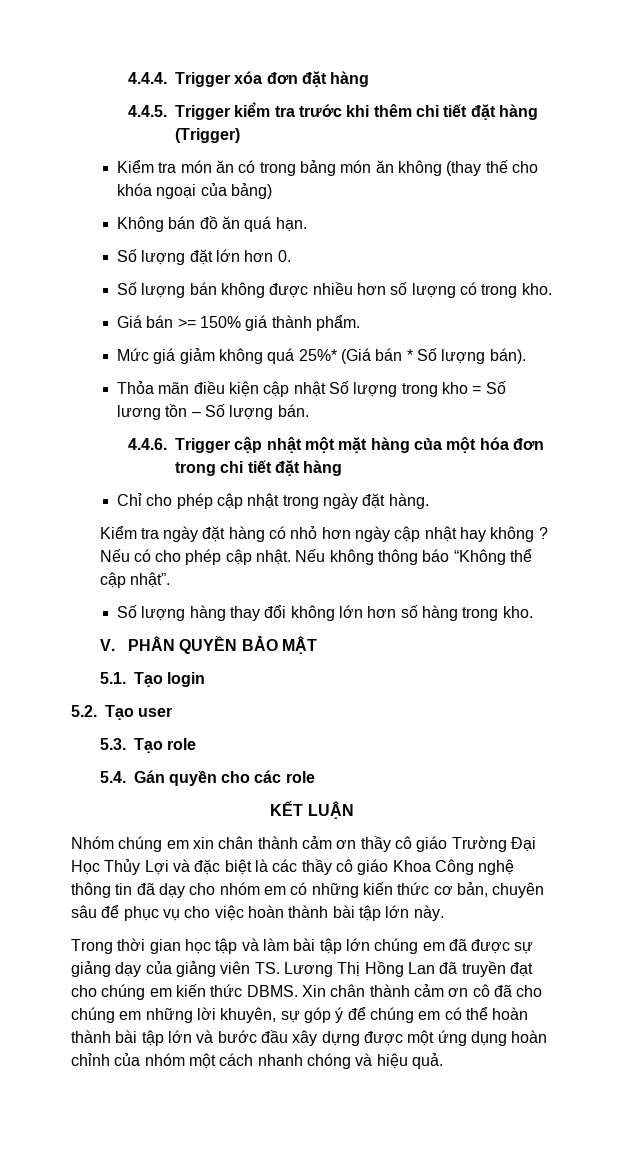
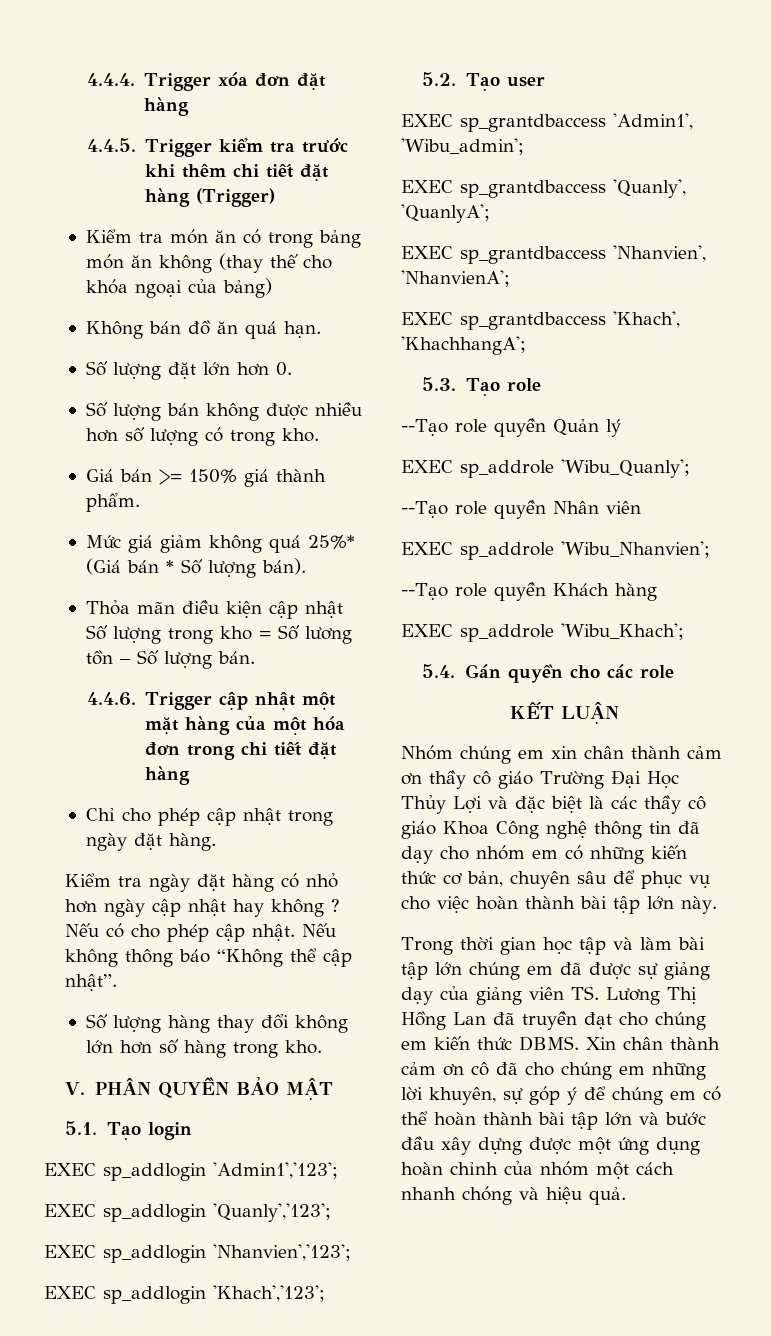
[71,705,173,720] [99,738,196,753] 5.2. Tạo user // 5.3. Tạo role -> [44,1162,338,1181] [44,1203,331,1222] [44,1244,351,1263] [44,1285,325,1304] [422,72,545,91] [401,113,693,132] [401,138,524,155] [401,179,686,198] [401,204,490,223] [401,245,706,264] [401,270,510,287] [401,311,680,330] [401,336,526,355] [422,377,541,396] [401,418,621,437] [401,459,690,478] [401,500,641,519] [401,541,710,560] [401,582,657,601] [401,623,684,642] EXEC sp_addlogin 'Admin1','123'; // EXEC sp_addlogin 'Quanly','123'; // EXEC sp_addlogin 'Nhanvien','123'; // EXEC sp_addlogin 'Khach','123'; // 5.2. Tạo user // EXEC sp_grantdbaccess 'Admin1', 'Wibu_admin'; // EXEC sp_grantdbaccess 'Quanly', 'QuanlyA'; // EXEC sp_grantdbaccess 'Nhanvien', 'NhanvienA'; // EXEC sp_grantdbaccess 'Khach', 'KhachhangA'; // 5.3. Tạo role // --Tạo role quyền Quản lý // EXEC sp_addrole 'Wibu_Quanly'; // --Tạo role quyền Nhân viên // EXEC sp_addrole 'Wibu_Nhanvien'; // --Tạo role quyền Khách hàng // EXEC sp_addrole 'Wibu_Khach';

